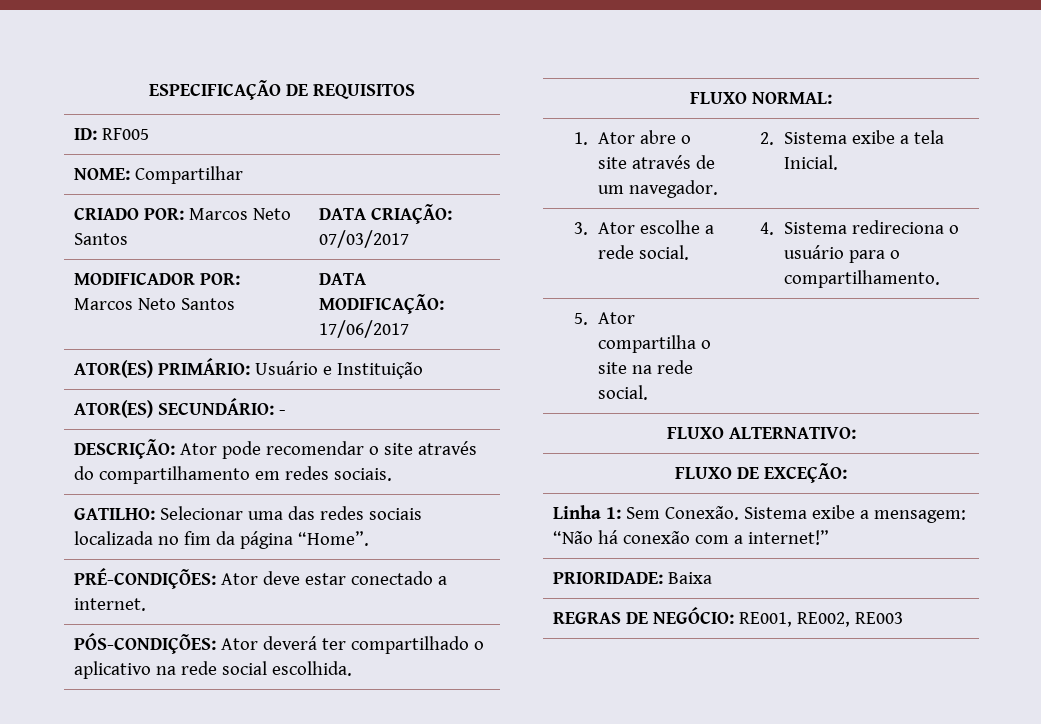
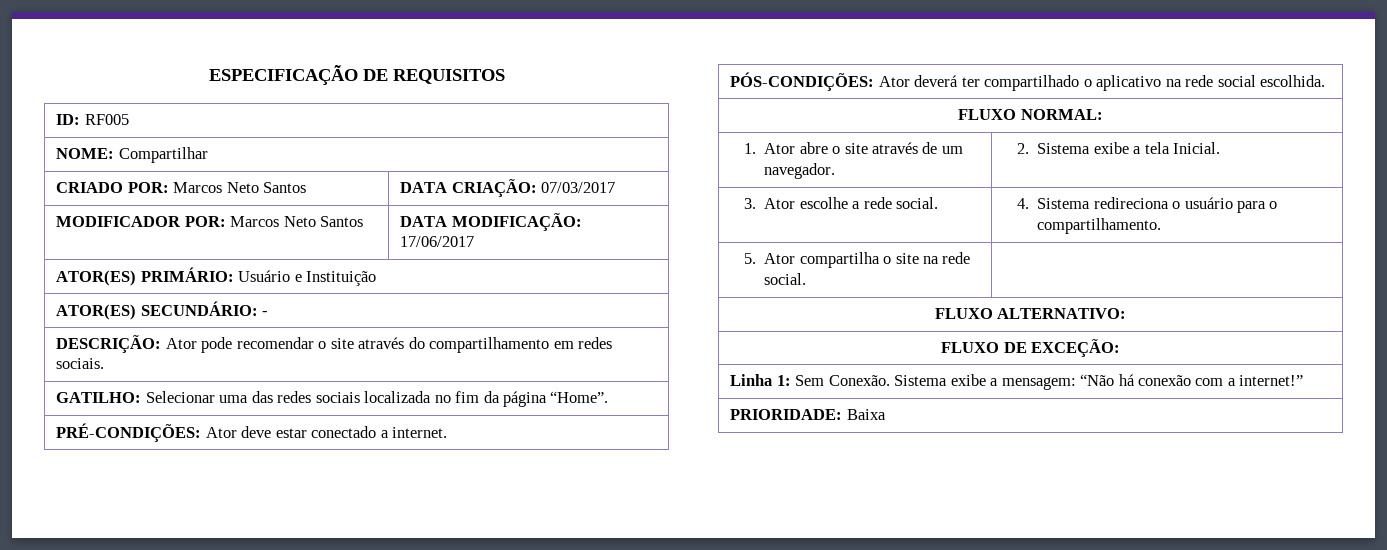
[552,607,903,627] // REGRAS DE NEGÓCIO: RE001, RE002, RE003 -> (886, 414) none

